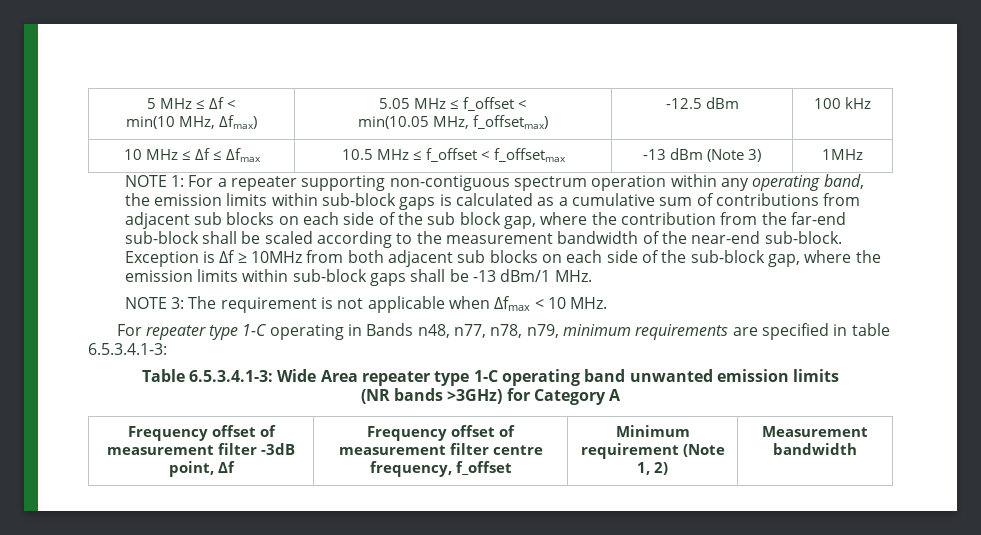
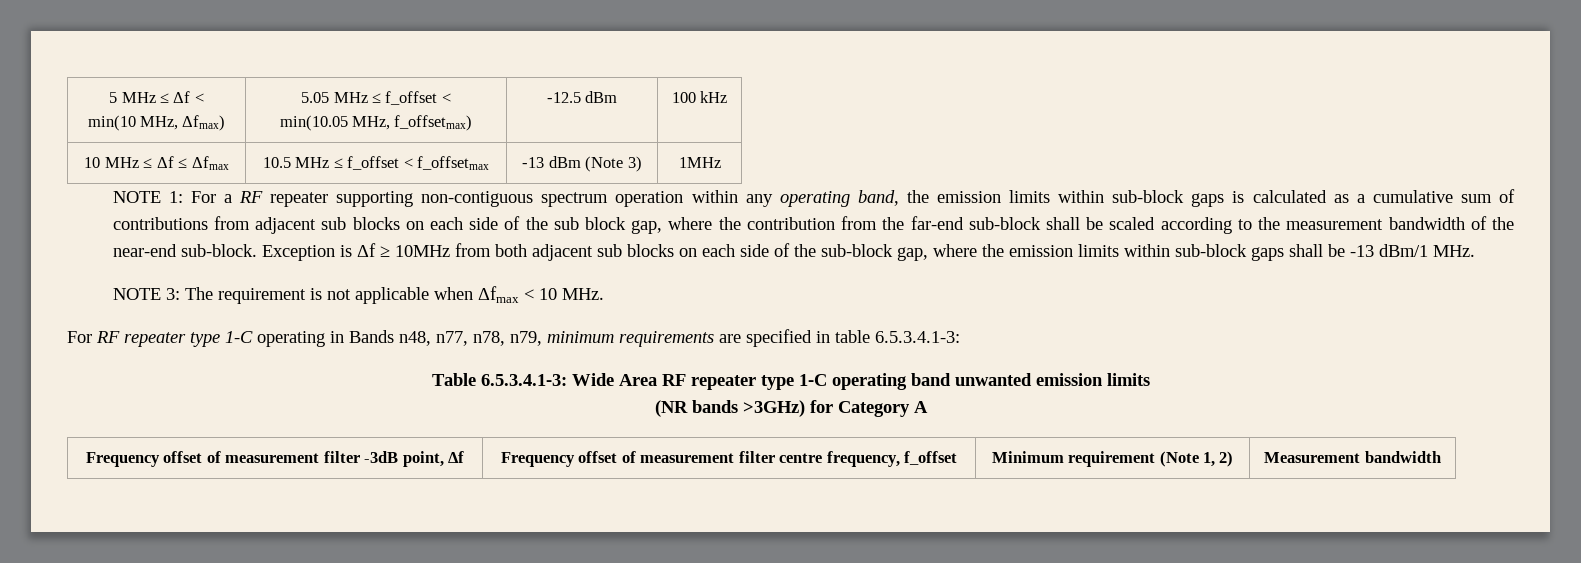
(227, 182) none -> [238,191,263,203] RF
(142, 330) none -> [96,331,120,343] RF
(358, 376) none -> [661,374,686,386] RF

